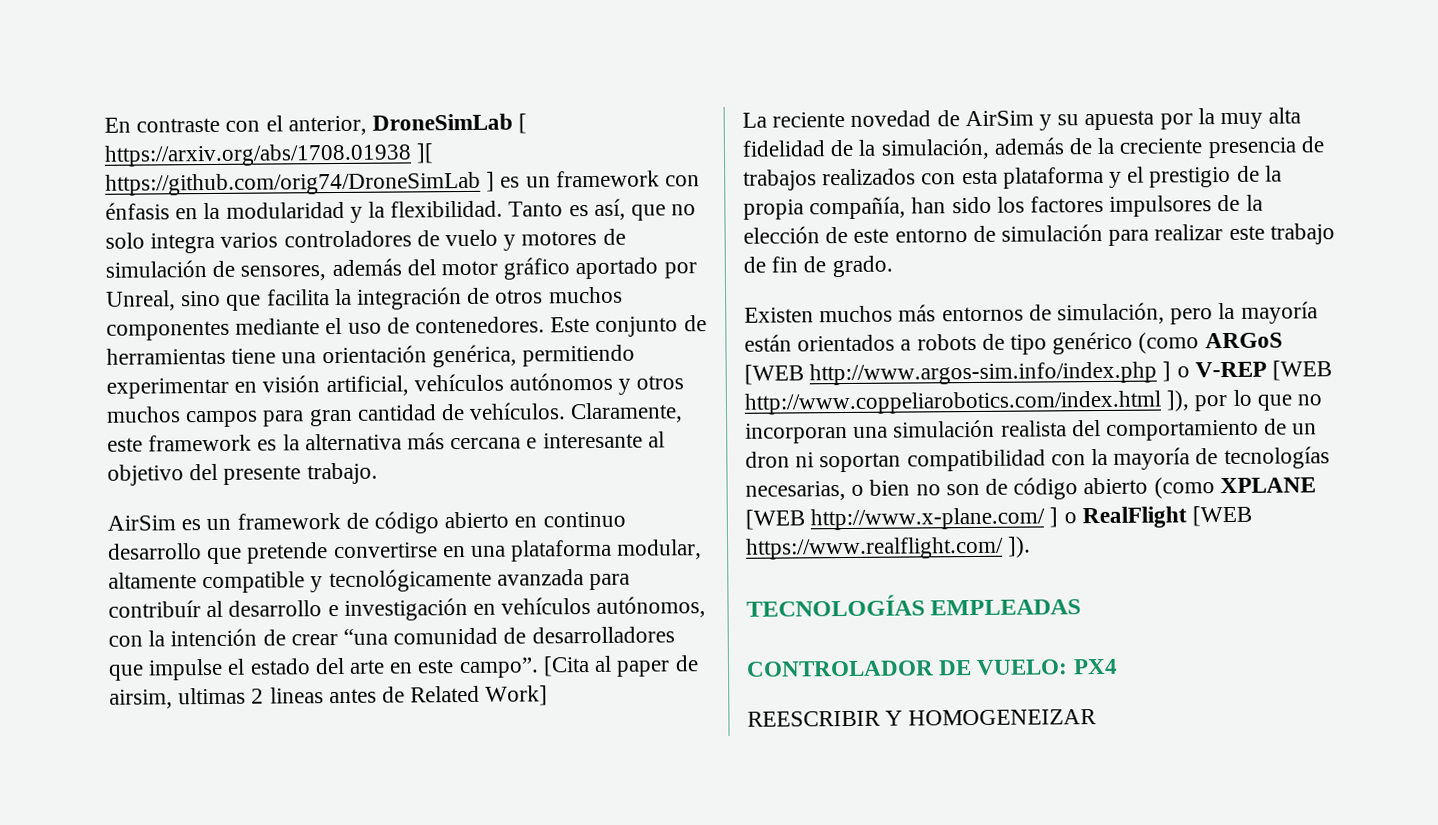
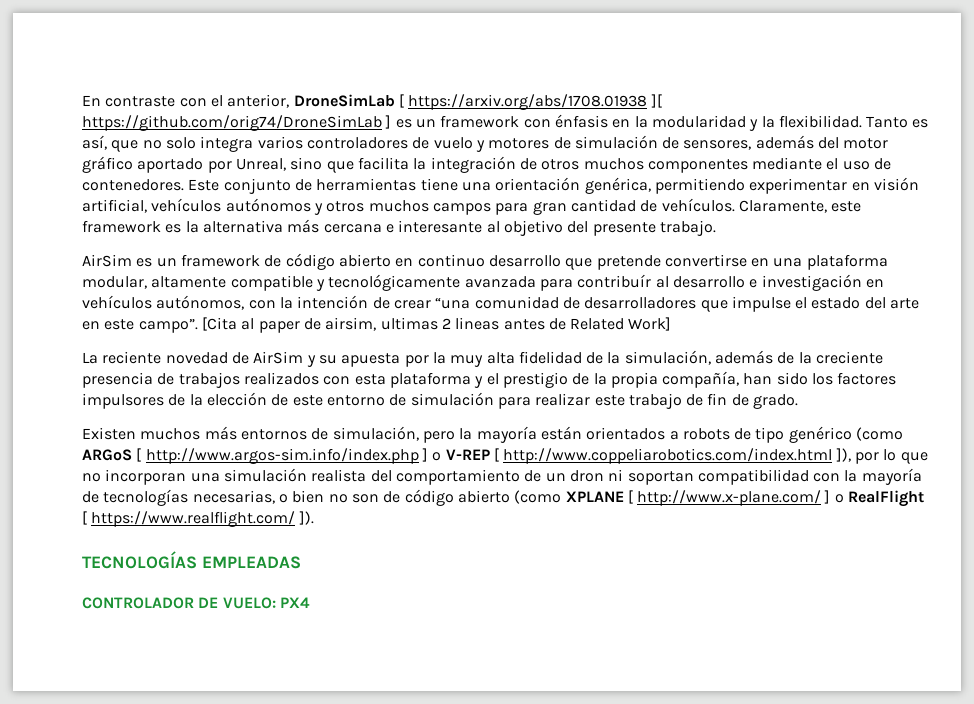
[744,364,804,385] [WEB -> [136,448,142,462] [
[1272,360,1333,381] [WEB -> [493,448,499,462] [
[745,509,805,530] [WEB -> [627,490,633,504] [
[1192,505,1253,527] [WEB -> [82,511,87,525] [
[747,709,1098,727] // REESCRIBIR Y HOMOGENEIZAR -> (310, 602) none

